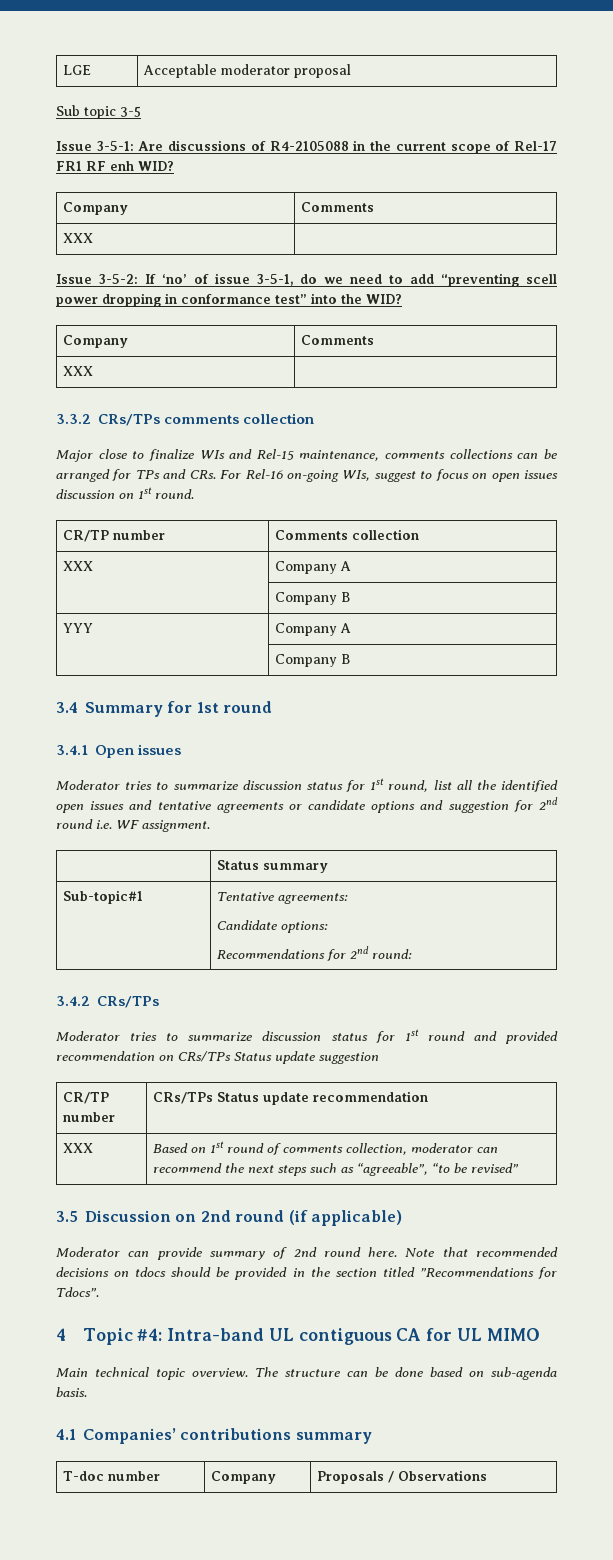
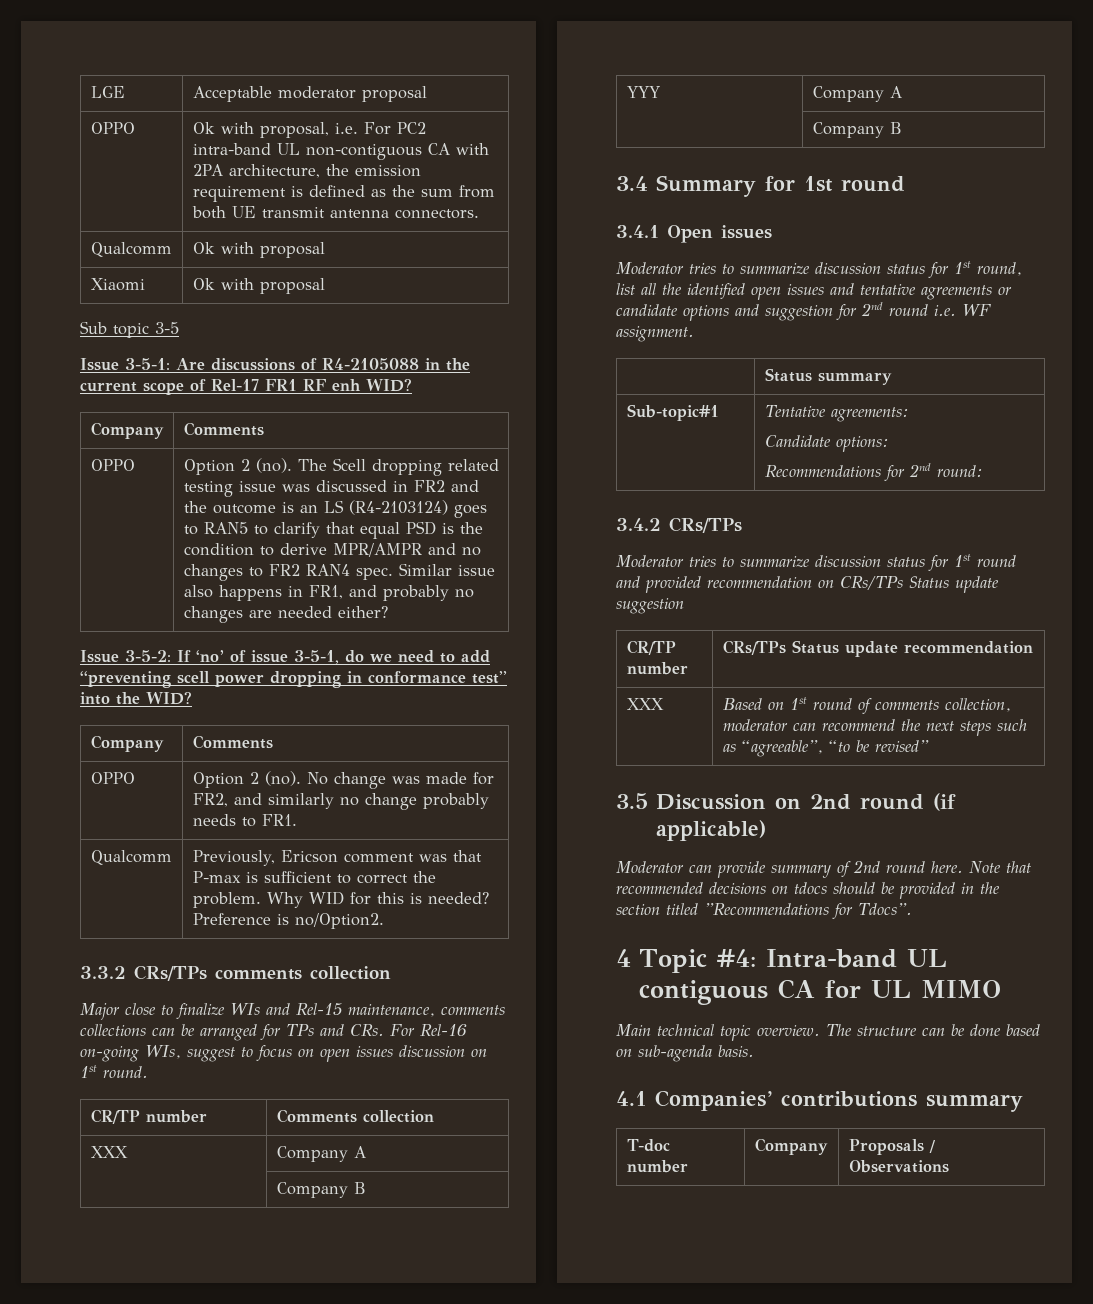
(352, 71) none -> [90,122,135,134] [192,122,426,138] [192,143,489,160] [192,164,422,178] [192,185,495,202] [191,206,479,219] [90,242,172,257] [192,242,325,258] [90,278,145,291] [192,278,325,294] // OPPO | Ok with proposal, i.e. For PC2 intra-band UL non-contiguous CA with 2PA architecture, the emission requirement is defined as the sum from both UE transmit antenna connectors. // Qualcomm | Ok with proposal // Xiaomi | Ok with proposal
[63,233,94,243] XXX | -> [90,459,135,471] [183,458,499,476] [183,480,479,497] [183,500,487,518] [183,521,483,539] [183,543,481,557] [183,563,495,581] [183,585,474,601] [183,606,388,623] OPPO | Option 2 (no). The Scell dropping related testing issue was discussed in FR2 and the outcome is an LS (R4-2103124) goes to RAN5 to clarify that equal PSD is the condition to derive MPR/AMPR and no changes to FR2 RAN4 spec. Similar issue also happens in FR1, and probably no changes are needed either?
[63,366,94,376] XXX | -> [90,772,135,784] [192,771,494,789] [192,793,489,810] [192,814,297,827] [90,850,172,865] [192,850,483,866] [192,871,436,884] [192,891,489,908] [192,913,384,929] OPPO | Option 2 (no). No change was made for FR2, and similarly no change probably needs to FR1. // Qualcomm | Previously, Ericson comment was that P-max is sufficient to correct the problem. Why WID for this is needed? Preference is no/Option2.

